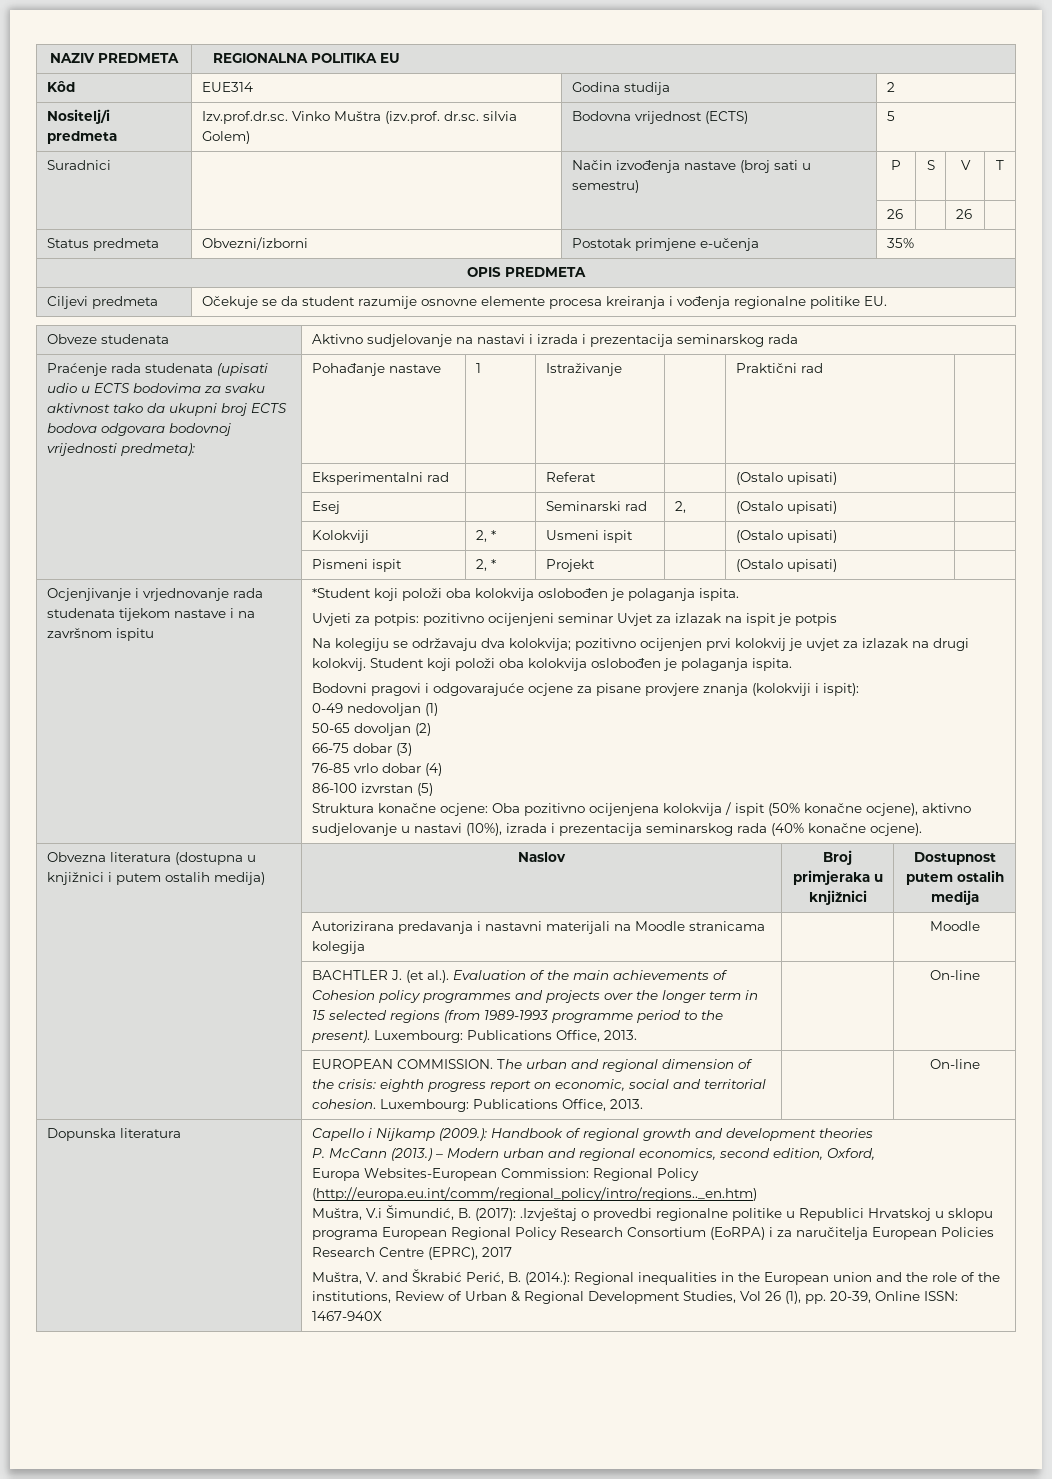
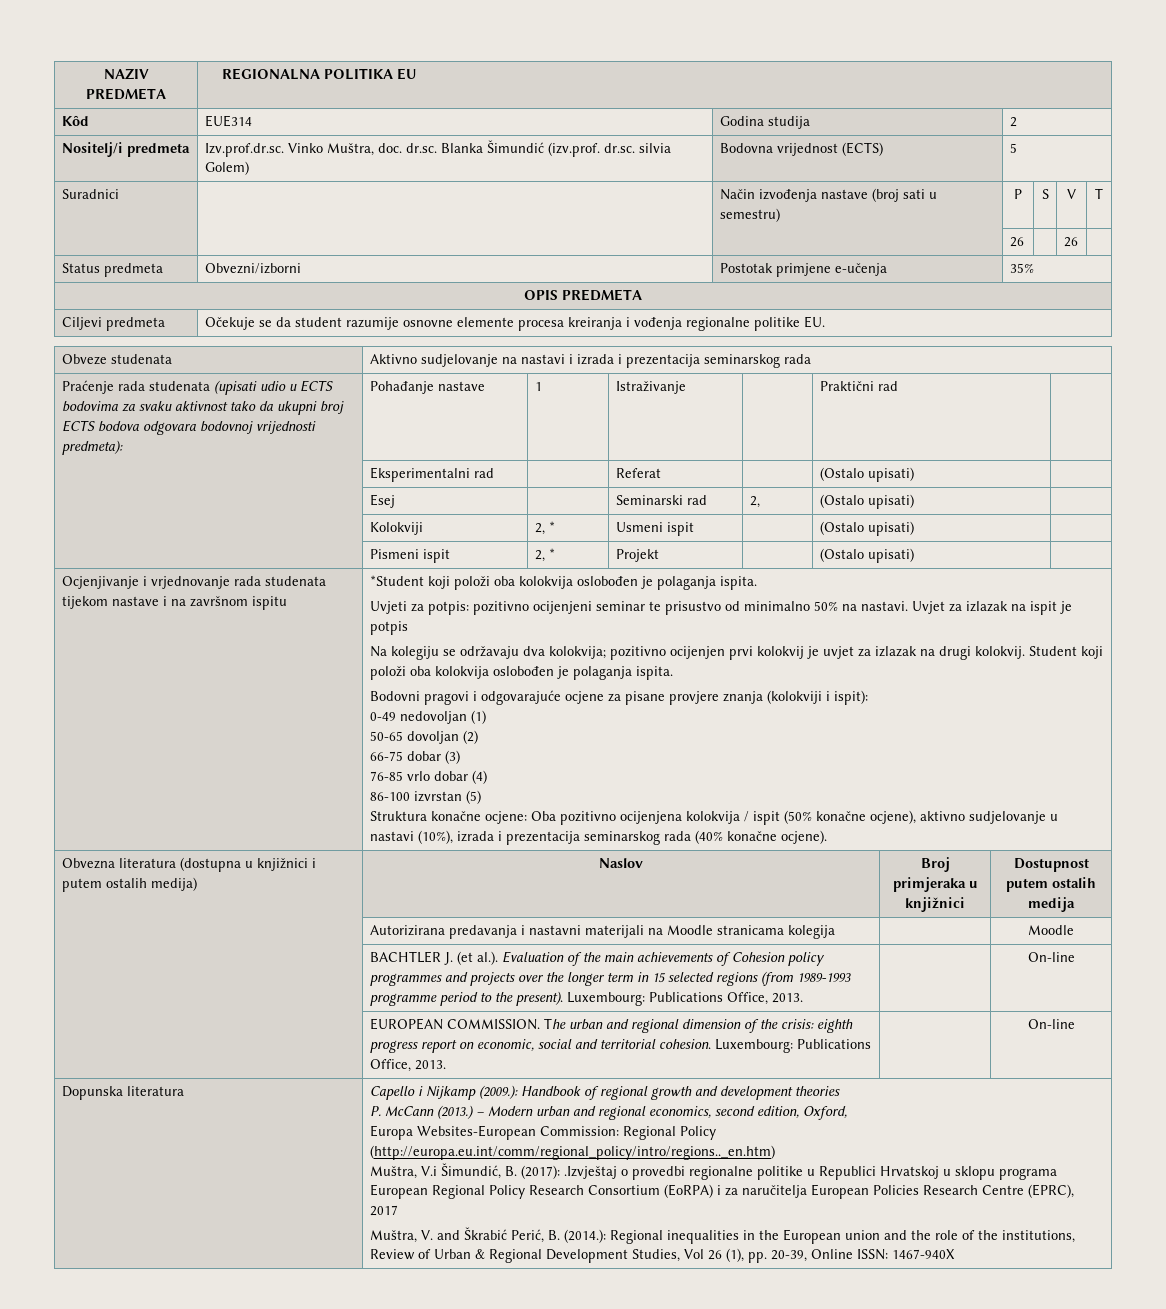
[333,111,381,121] Muštra -> [326,140,544,156] Muštra, doc. dr.sc. Blanka Šimundić
(613, 618) none -> [648,601,908,615] te prisustvo od minimalno 50% na nastavi.

